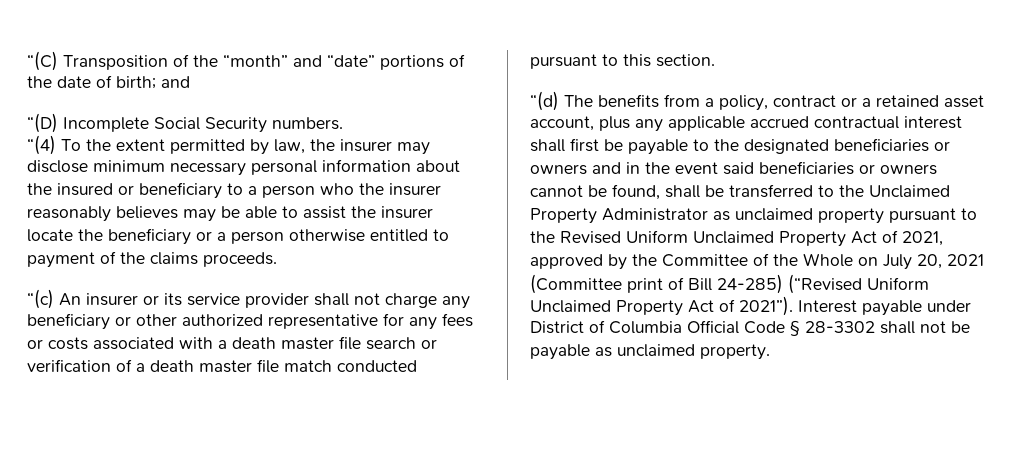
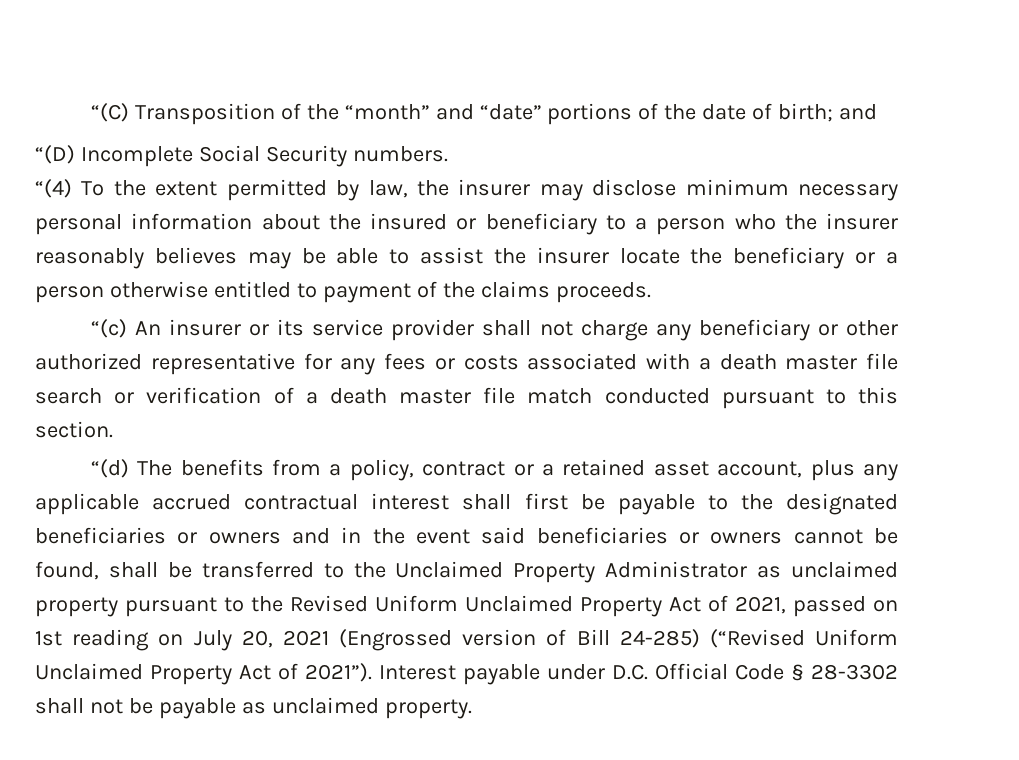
[530,253,853,270] approved by the Committee of the Whole -> [793,596,898,617] [35,629,150,651] passed on 1st reading
[530,274,663,294] (Committee print -> [339,629,537,651] (Engrossed version
[530,320,682,334] District of Columbia -> [612,664,648,680] D.C.

